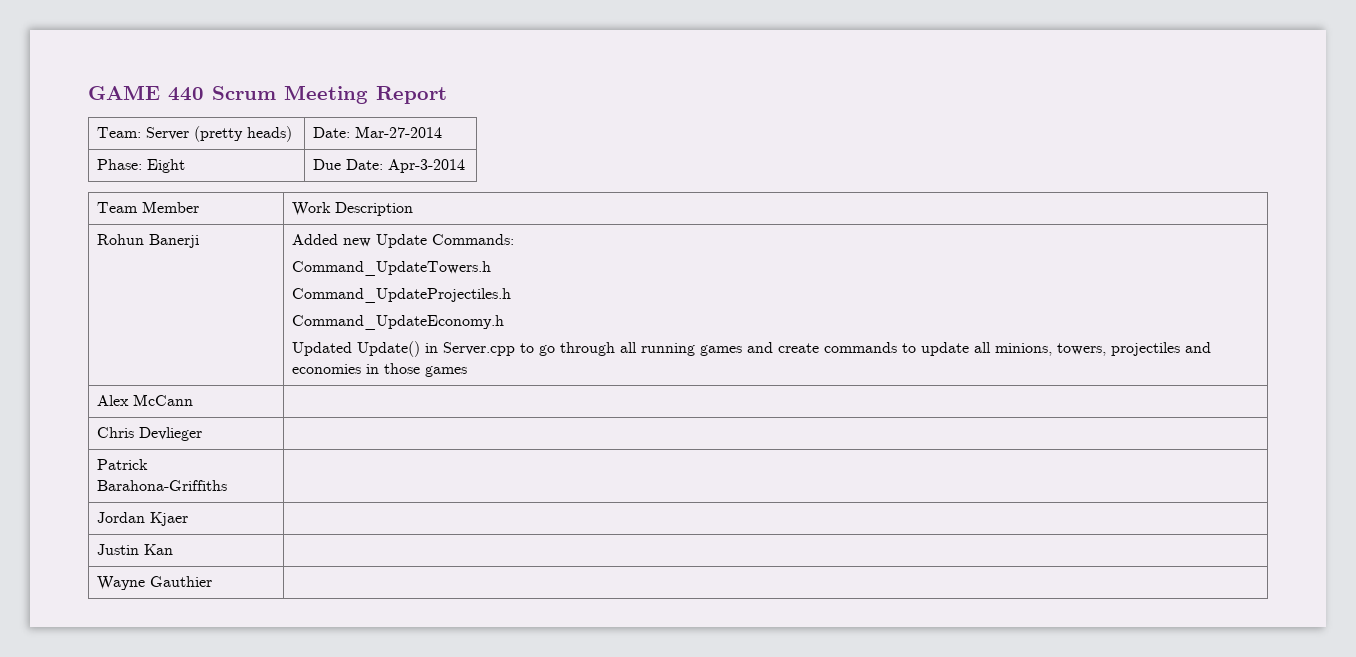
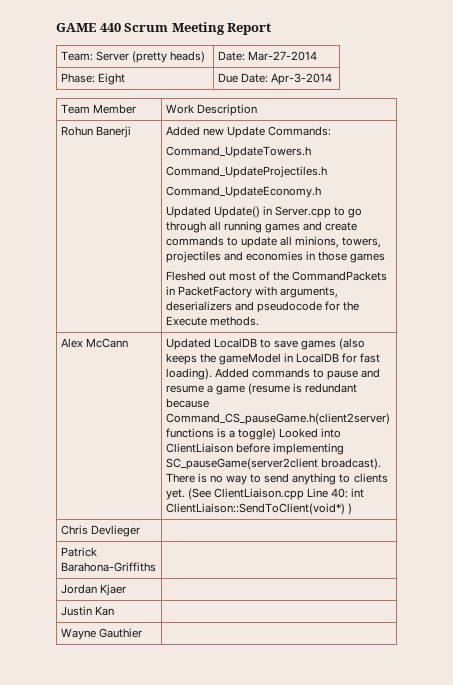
[97,394,194,406] // Alex McCann | -> [165,271,388,281] [165,286,338,298] [165,301,360,313] [165,316,259,326] [60,338,128,348] [165,338,366,350] [165,353,381,365] [165,368,381,380] [165,383,358,395] [165,398,209,408] [165,413,390,425] [165,428,342,440] [165,443,344,455] [165,458,381,470] [165,473,388,485] [165,488,365,500] [165,503,352,515] // Fleshed out most of the CommandPackets in PacketFactory with arguments, deserializers and pseudocode for the Execute methods. // Alex McCann | Updated LocalDB to save games (also keeps the gameModel in LocalDB for fast loading). Added commands to pause and resume a game (resume is redundant because Command_CS_pauseGame.h(client2server) functions is a toggle) Looked into ClientLiaison before implementing SC_pauseGame(server2client broadcast). There is no way to send anything to clients yet. (See ClientLiaison.cpp Line 40: int ClientLiaison::SendToClient(void*) )

